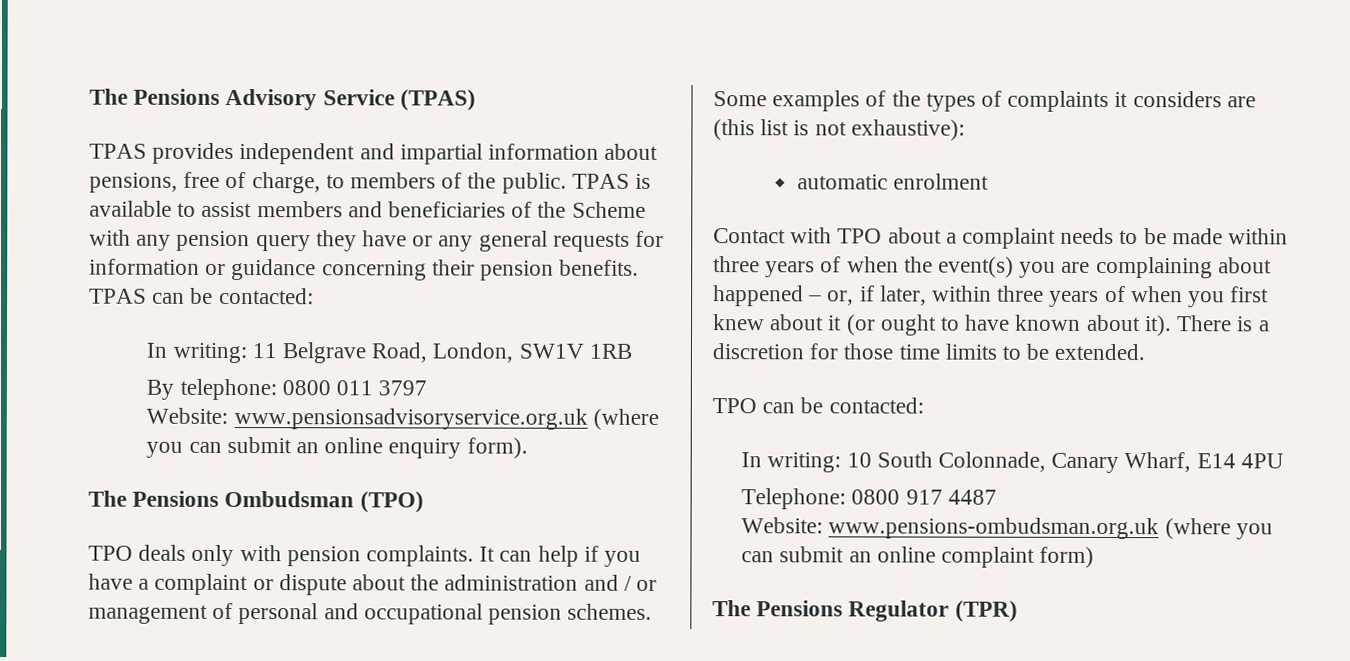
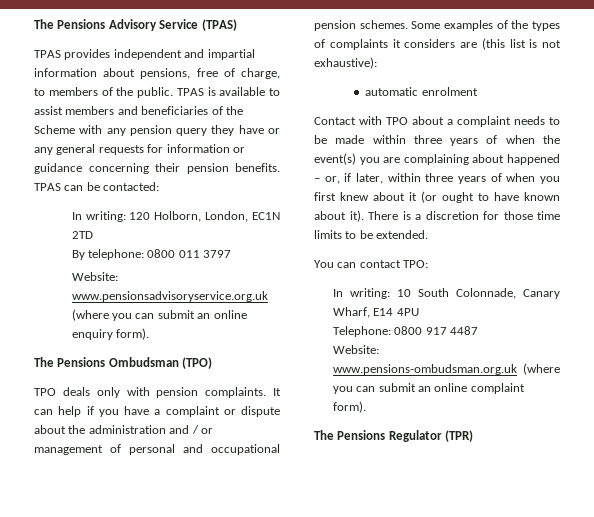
[251,342,632,364] 11 Belgrave Road, London, SW1V 1RB -> [129,211,280,222] [71,231,93,239] 120 Holborn, London, EC1N 2TD
[712,397,924,414] TPO can be contacted: -> [314,260,429,268] You can contact TPO:
[1039,546,1095,568] form) -> [332,401,366,413] form).

